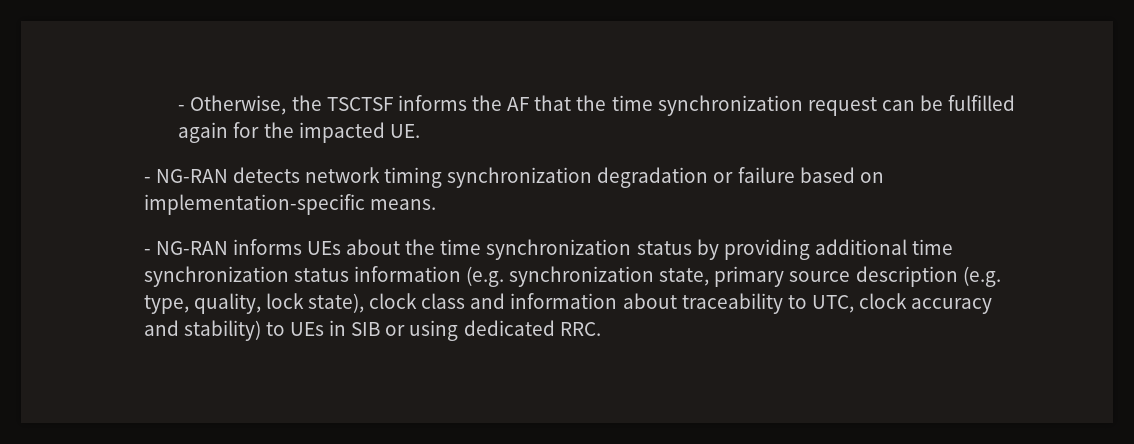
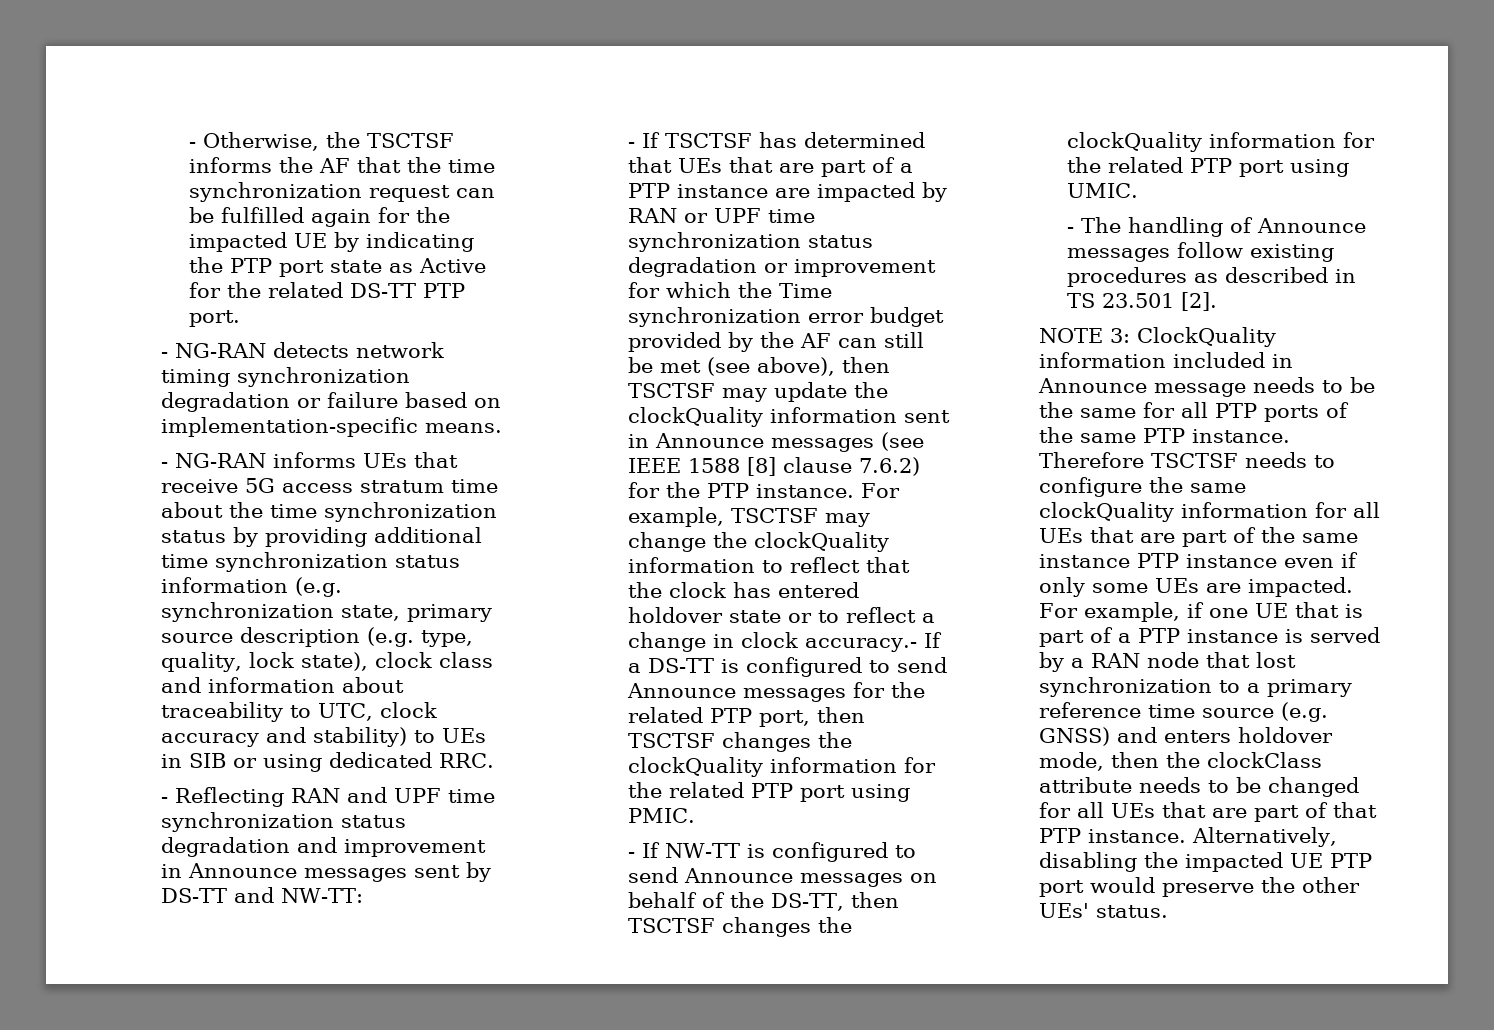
[389,124,420,138] UE. -> [293,232,474,252] [188,257,486,277] [188,282,465,298] [188,310,240,327] UE by indicating the PTP port state as Active for the related DS-TT PTP port.
(341, 248) none -> [414,452,459,468] [161,478,499,493] that receive 5G access stratum time
(601, 329) none -> [161,787,496,807] [161,812,407,832] [161,837,487,857] [161,862,492,882] [161,887,364,903] [627,132,925,148] [627,157,913,177] [627,182,947,202] [627,208,815,223] [627,232,873,252] [627,257,936,277] [627,282,832,298] [627,307,944,327] [627,332,924,352] [627,357,890,376] [627,382,888,402] [627,407,950,427] [627,432,924,452] [627,457,920,476] [627,482,900,498] [627,507,870,527] [627,532,889,552] [627,557,910,573] [627,582,859,598] [627,607,935,623] [627,632,942,652] [627,657,947,677] [626,682,925,702] [627,707,865,727] [627,732,852,752] [627,757,936,777] [627,782,910,802] [627,808,695,823] [627,842,916,862] [627,867,937,887] [627,892,899,911] [627,917,852,937] [1066,132,1375,152] [1066,157,1349,177] [1066,183,1138,198] [1066,217,1366,237] [1066,242,1334,262] [1066,267,1356,287] [1066,292,1217,311] [1039,327,1277,347] [1039,352,1294,368] [1038,377,1376,397] [1039,402,1350,422] [1039,427,1291,443] [1039,452,1336,468] [1039,477,1247,497] [1039,502,1381,522] [1039,527,1359,547] [1039,552,1359,568] [1039,577,1354,597] [1039,602,1364,622] [1039,627,1381,647] [1039,652,1297,672] [1039,677,1353,697] [1039,702,1329,722] [1039,727,1334,746] [1039,752,1323,771] [1039,777,1360,797] [1039,802,1378,822] [1039,827,1338,847] [1039,852,1373,872] [1039,877,1361,897] [1039,903,1169,918] // - Reflecting RAN and UPF time synchronization status degradation and improvement in Announce messages sent by DS-TT and NW-TT: // - If TSCTSF has determined that UEs that are part of a PTP instance are impacted by RAN or UPF time synchronization status degradation or improvement for which the Time synchronization error budget provided by the AF can still be met (see above), then TSCTSF may update the clockQuality information sent in Announce messages (see IEEE 1588 [8] clause 7.6.2) for the PTP instance. For example, TSCTSF may change the clockQuality information to reflect that the clock has entered holdover state or to reflect a change in clock accuracy.- If a DS-TT is configured to send Announce messages for the related PTP port, then TSCTSF changes the clockQuality information for the related PTP port using PMIC. // - If NW-TT is configured to send Announce messages on behalf of the DS-TT, then TSCTSF changes the clockQuality information for the related PTP port using UMIC. // - The handling of Announce messages follow existing procedures as described in TS 23.501 [2]. // NOTE 3: ClockQuality information included in Announce message needs to be the same for all PTP ports of the same PTP instance. Therefore TSCTSF needs to configure the same clockQuality information for all UEs that are part of the same instance PTP instance even if only some UEs are impacted. For example, if one UE that is part of a PTP instance is served by a RAN node that lost synchronization to a primary reference time source (e.g. GNSS) and enters holdover mode, then the clockClass attribute needs to be changed for all UEs that are part of that PTP instance. Alternatively, disabling the impacted UE PTP port would preserve the other UEs' status.

